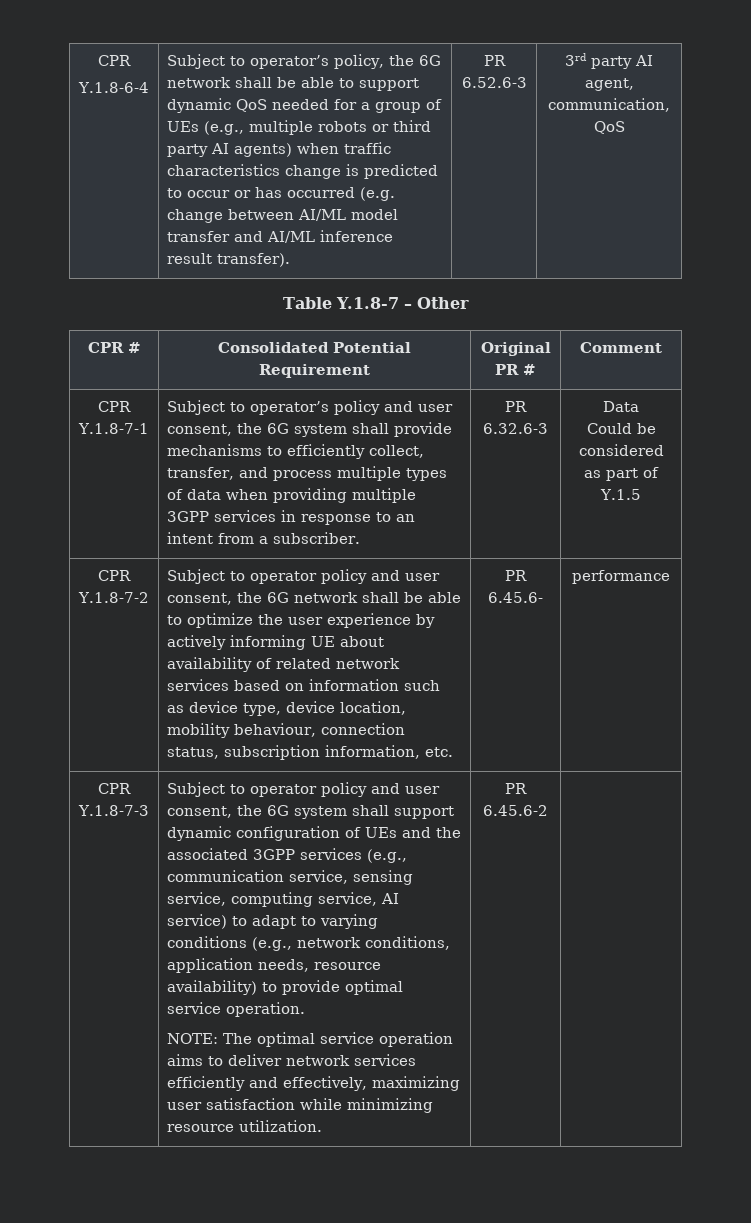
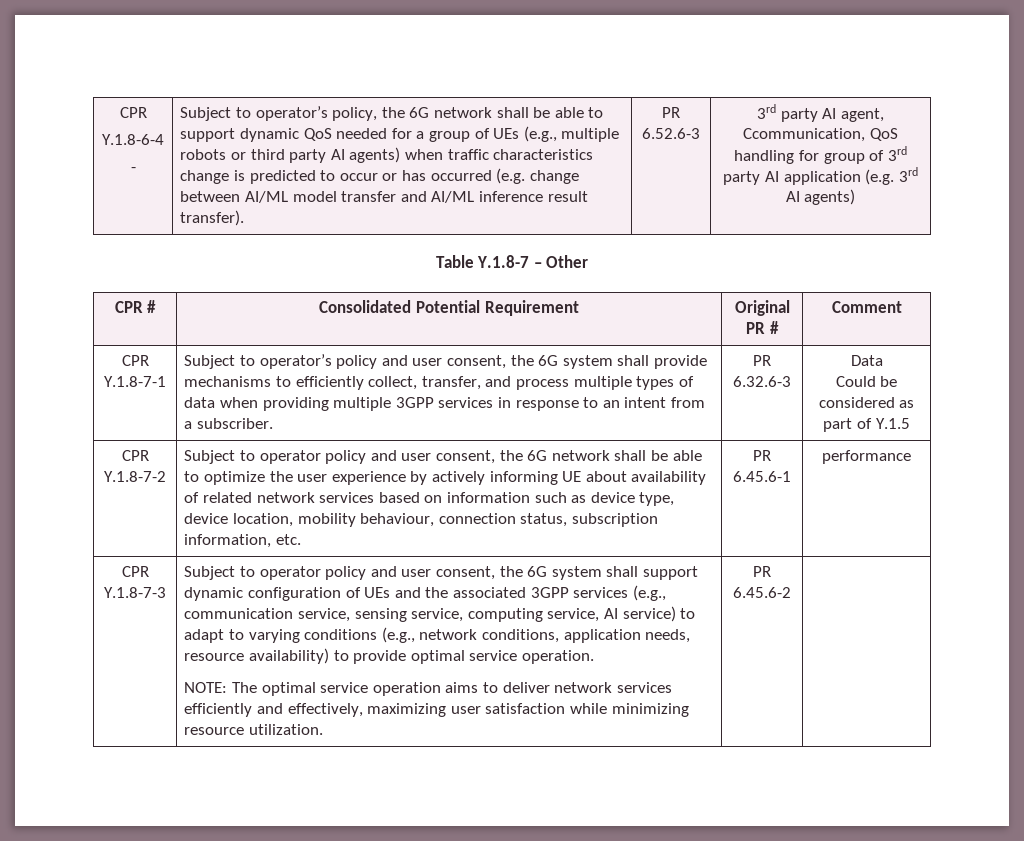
(150, 87) none -> [130,167,136,172] // -
[548,98,670,112] [593,121,625,134] communication, QoS -> [743,128,898,142] [734,146,907,164] [723,167,918,185] [785,189,856,205] Ccommunication, QoS handling for group of 3rd party AI application (e.g. 3rd AI agents)
[487,592,543,603] 6.45.6- -> [733,471,791,482] 6.45.6-1

